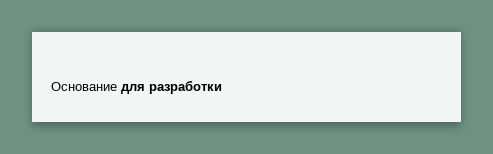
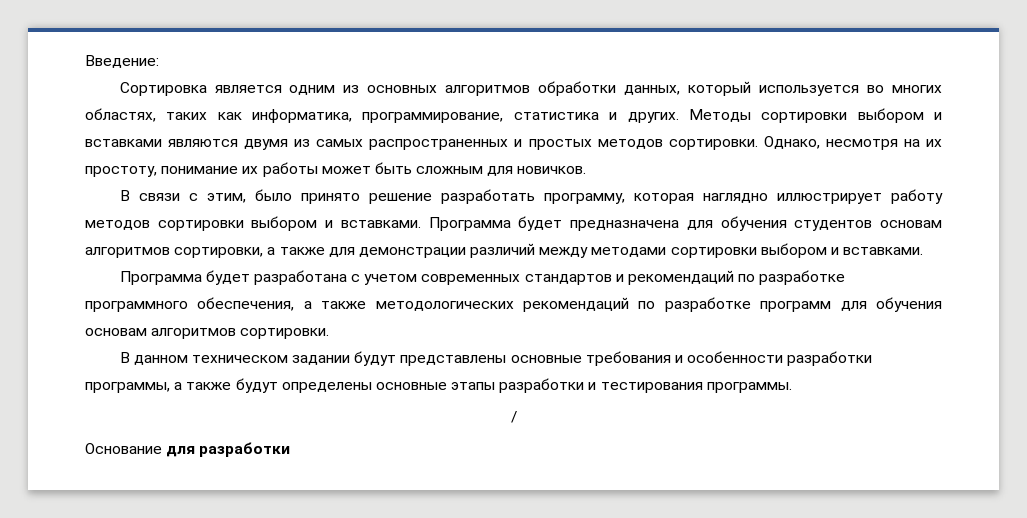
(51, 86) none -> [85,55,159,68] [119,81,942,96] [85,108,943,123] [85,136,943,150] [85,162,587,177] [119,189,943,204] [85,216,943,231] [85,243,924,258] [119,270,846,285] [85,297,942,312] [85,328,330,339] [119,351,873,366] [85,378,792,393] [510,411,517,423] Введение: // Сортировка является одним из основных алгоритмов обработки данных, который используется во многих областях, таких как информатика, программирование, статистика и других. Методы сортировки выбором и вставками являются двумя из самых распространенных и простых методов сортировки. Однако, несмотря на их простоту, понимание их работы может быть сложным для новичков. // В связи с этим, было принято решение разработать программу, которая наглядно иллюстрирует работу методов сортировки выбором и вставками. Программа будет предназначена для обучения студентов основам алгоритмов сортировки, а также для демонстрации различий между методами сортировки выбором и вставками. // Программа будет разработана с учетом современных стандартов и рекомендаций по разработке программного обеспечения, а также методологических рекомендаций по разработке программ для обучения основам алгоритмов сортировки. // В данном техническом задании будут представлены основные требования и особенности разработки программы, а также будут определены основные этапы разработки и тестирования программы. // / //

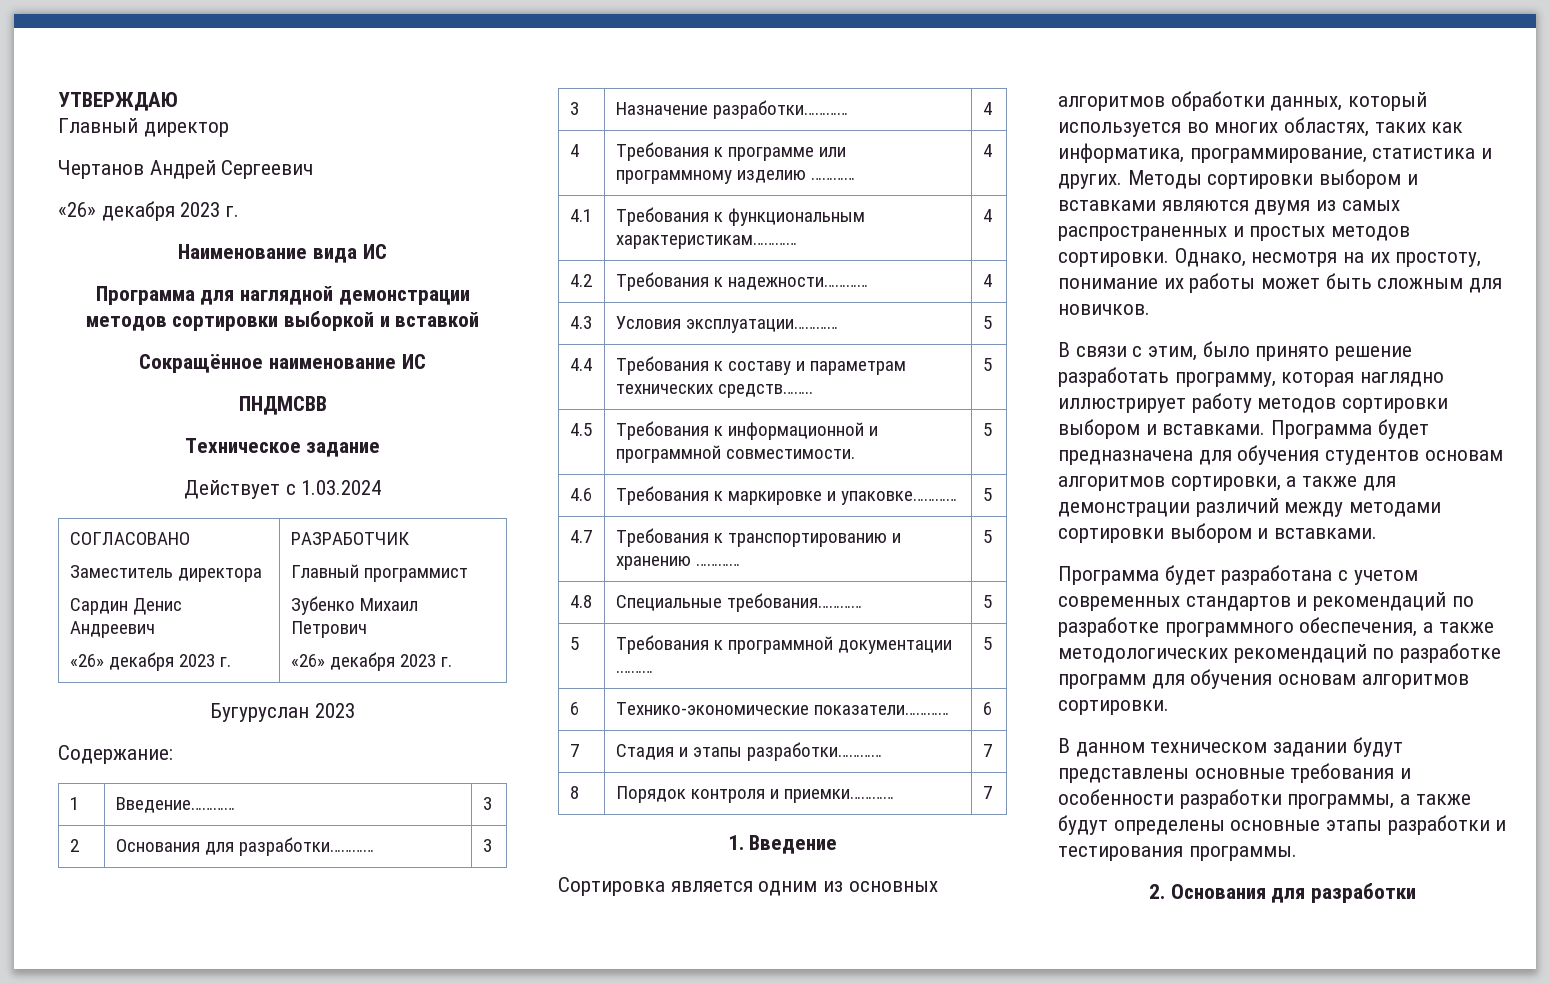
[85,55,159,68] Введение: -> [58,92,178,111] [58,118,229,137] [58,160,314,179] [58,201,240,221] [178,244,387,263] [95,286,470,305] [85,311,480,331] [139,354,426,373] [238,396,327,415] [184,438,381,457] [183,480,382,499] [69,532,190,545] [69,565,262,582] [69,598,182,615] [69,621,155,638] [69,652,232,671] [290,532,409,545] [290,564,468,582] [290,596,418,615] [290,621,367,638] [290,652,453,671] [210,703,355,722] [58,745,173,764] [69,797,79,810] [115,797,235,813] [482,797,492,810] [69,839,79,852] [115,837,375,856] [482,839,492,852] [569,102,579,115] [615,100,848,119] [982,102,992,115] [569,144,579,157] [615,142,847,161] [615,170,856,184] [982,144,992,157] [569,209,592,222] [615,207,866,226] [615,235,797,249] [982,209,992,222] [569,274,592,287] [615,272,869,291] [982,274,992,287] [569,316,592,329] [615,316,838,333] [982,316,992,329] [569,358,592,371] [615,356,907,375] [615,384,813,398] [982,358,992,371] [569,423,592,436] [615,421,879,440] [615,445,855,463] [982,423,992,436] [569,488,592,501] [615,486,958,505] [982,488,992,501] [569,530,592,543] [615,528,902,547] [615,556,740,570] [982,530,992,543] [569,595,592,608] [615,593,862,612] [982,595,992,608] [569,637,579,650] [615,635,953,654] [615,670,653,673] [982,637,992,650] [569,702,579,715] [615,702,949,715] [982,702,992,715] [569,744,579,757] [615,742,883,761] [982,744,992,757] [569,786,579,799] [615,786,895,803] [982,786,992,799] [727,835,838,854] УТВЕРЖДАЮ // Главный директор // Чертанов Андрей Сергеевич // «26» декабря 2023 г. // Наименование вида ИС // Программа для наглядной демонстрации методов сортировки выборкой и вставкой // Сокращённое наименование ИС // ПНДМСВВ // Техническое задание // Действует с 1.03.2024 // СОГЛАСОВАНО // Заместитель директора // Сардин Денис Андреевич // «26» декабря 2023 г. | РАЗРАБОТЧИК // Главный программист // Зубенко Михаил Петрович // «26» декабря 2023 г. // Бугуруслан 2023 // Содержание: // 1 | Введение………… | 3 // 2 | Основания для разработки………… | 3 // 3 | Назначение разработки………… | 4 // 4 | Требования к программе или программному изделию ………… | 4 // 4.1 | Требования к функциональным характеристикам………… | 4 // 4.2 | Требования к надежности………… | 4 // 4.3 | Условия эксплуатации………… | 5 // 4.4 | Требования к составу и параметрам технических средств…….. | 5 // 4.5 | Требования к информационной и программной совместимости. | 5 // 4.6 | Требования к маркировке и упаковке………… | 5 // 4.7 | Требования к транспортированию и хранению ………… | 5 // 4.8 | Специальные требования………… | 5 // 5 | Требования к программной документации .……… | 5 // 6 | Технико-экономические показатели………… | 6 // 7 | Стадия и этапы разработки………… | 7 // 8 | Порядок контроля и приемки………… | 7 // 1. Введение
[510,411,517,423] [85,443,162,454] / // Основание -> [1148,884,1266,899] 2. Основания

